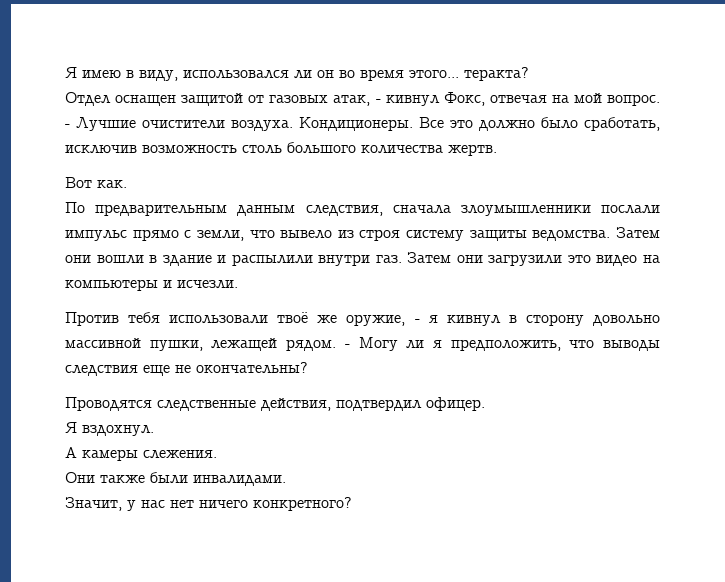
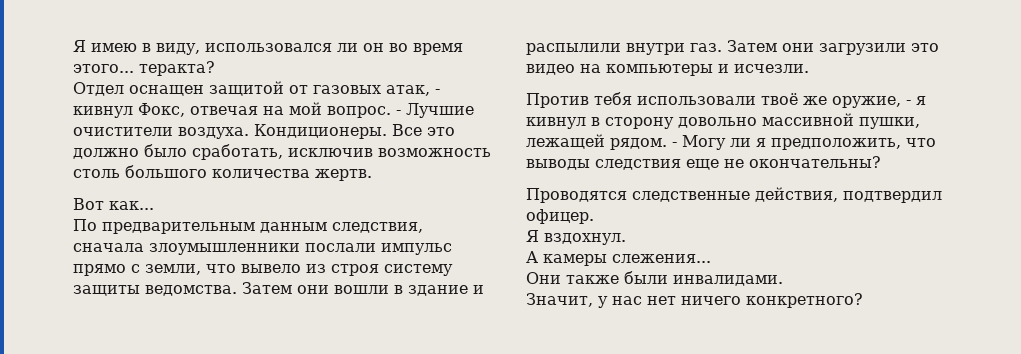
[97,180,127,188] как. -> [109,201,154,210] как...
[143,450,217,459] слежения. -> [612,254,711,263] слежения...

